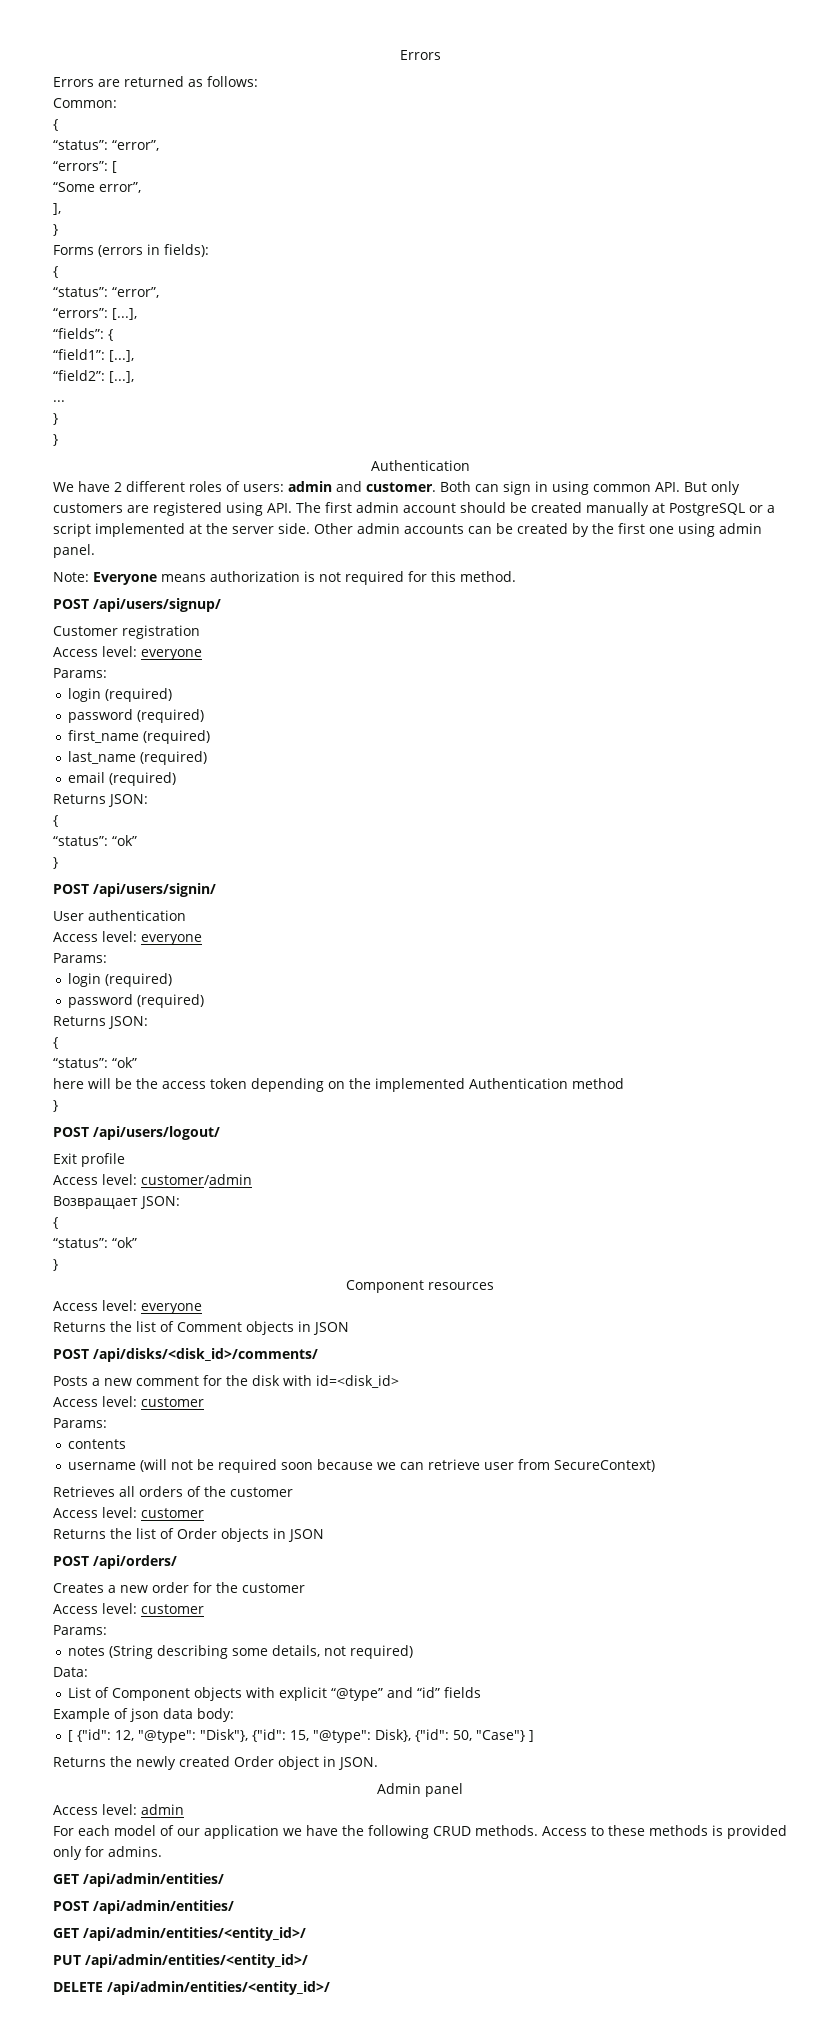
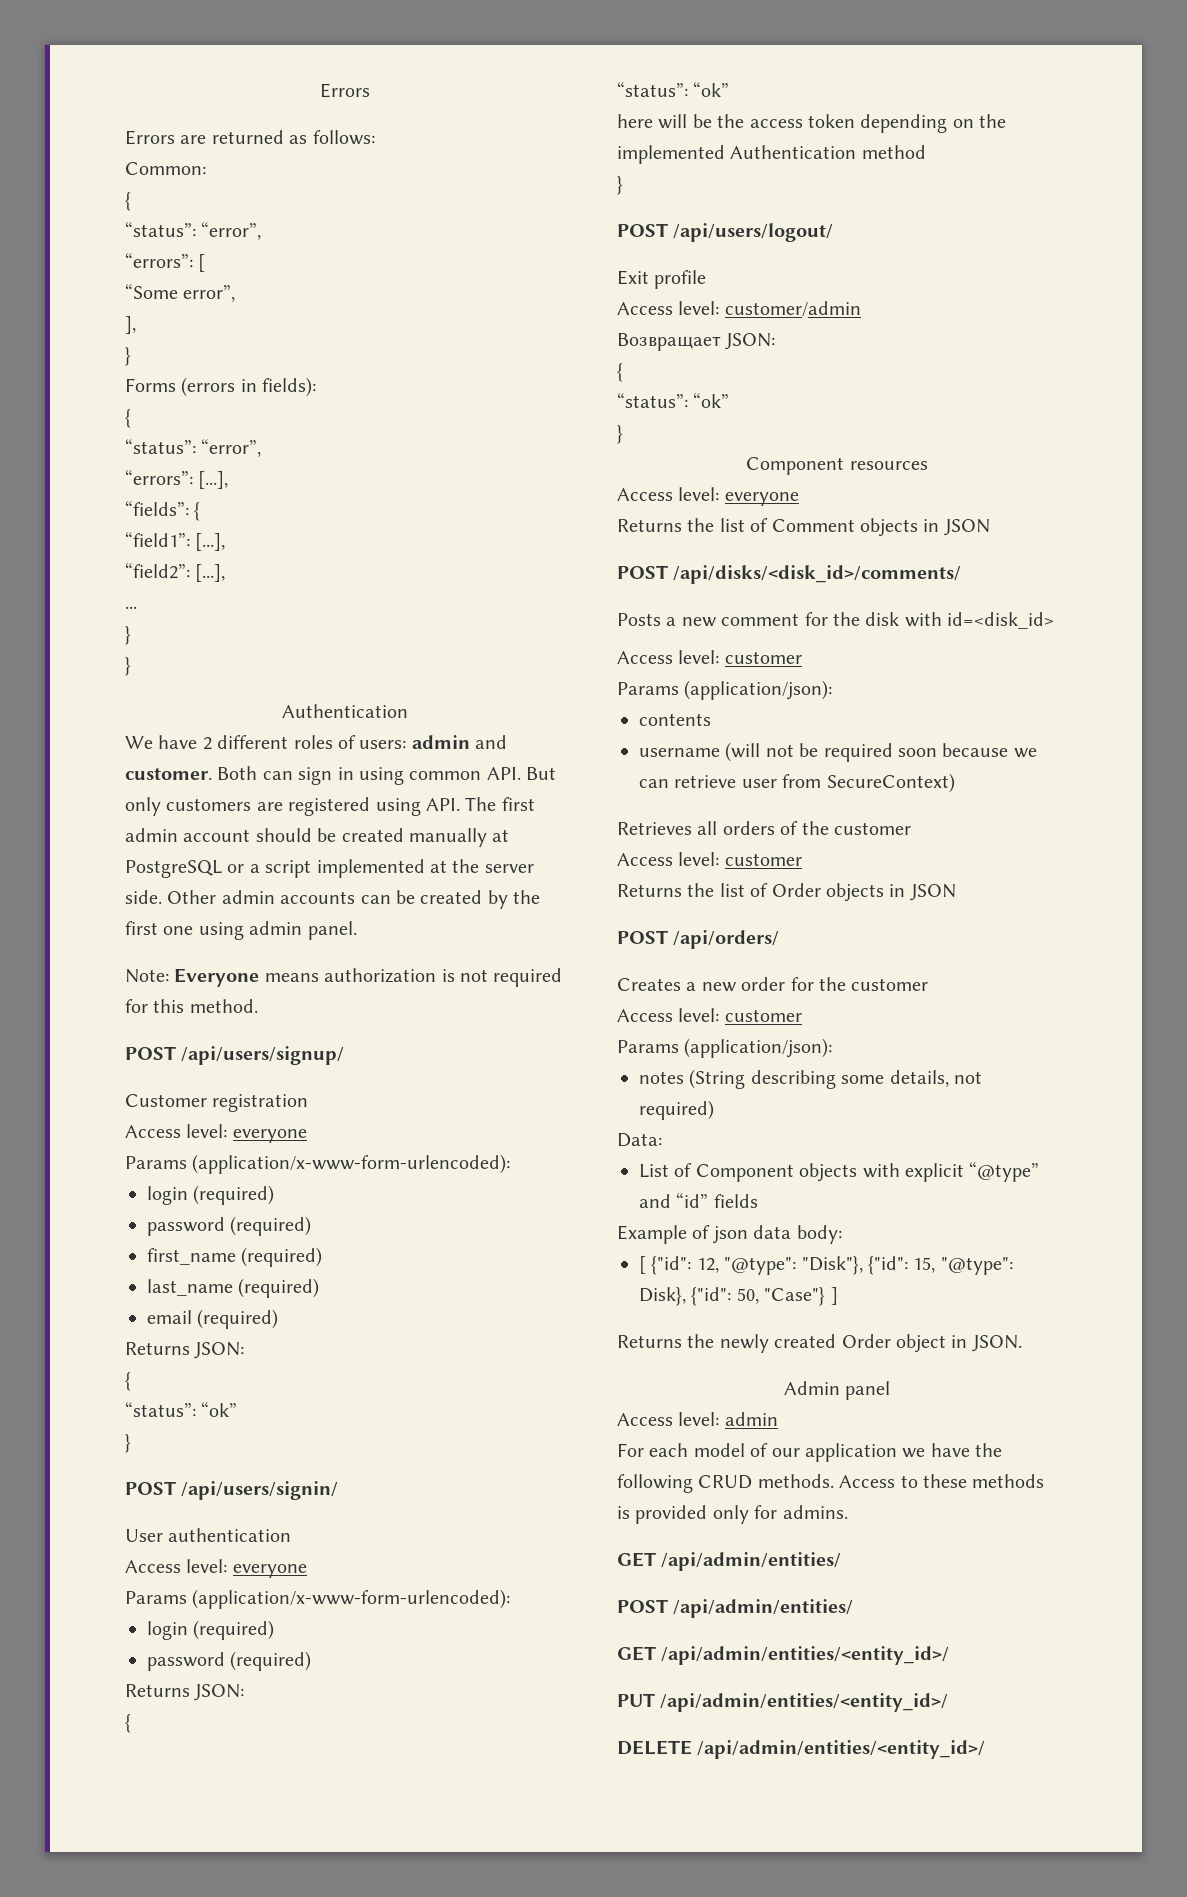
[53,668,107,678] Params: -> [125,1154,511,1174] Params (application/x-www-form-urlencoded):
[53,953,107,963] Params: -> [125,1589,511,1609] Params (application/x-www-form-urlencoded):
[53,1418,107,1428] Params: -> [617,680,833,700] Params (application/json):
[53,1625,107,1635] Params: -> [617,1038,833,1058] Params (application/json):

